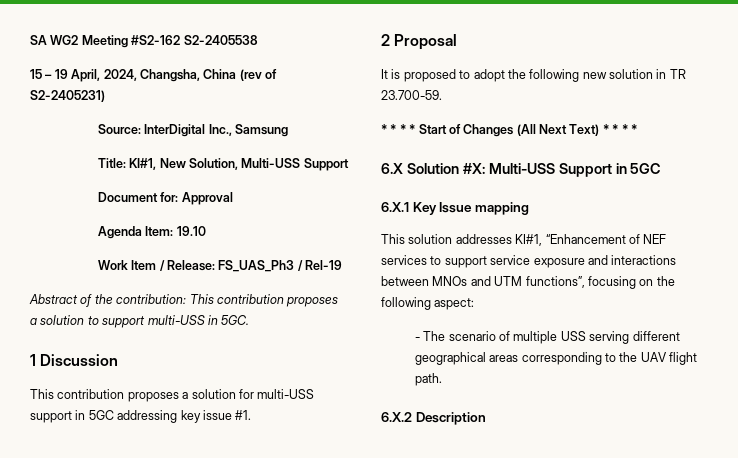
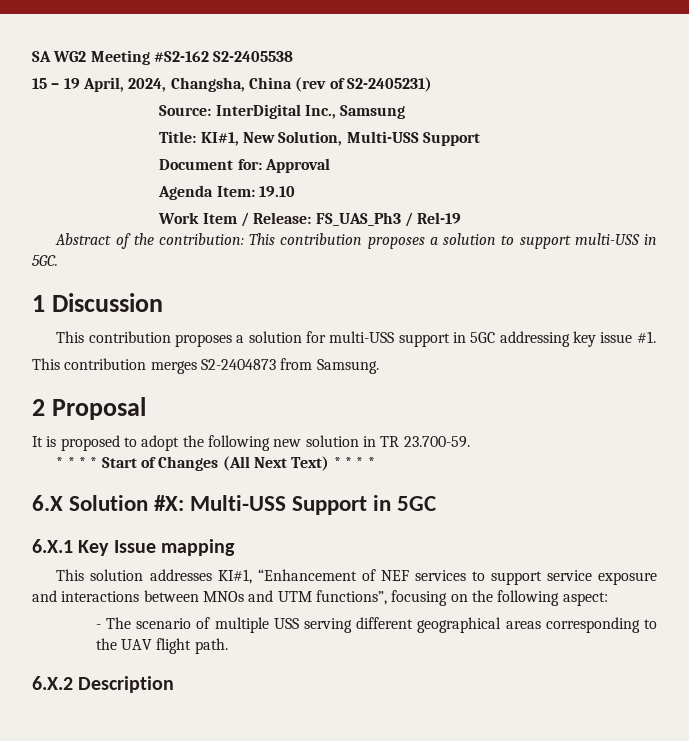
(252, 415) none -> [32,358,379,374] // This contribution merges S2-2404873 from Samsung.

